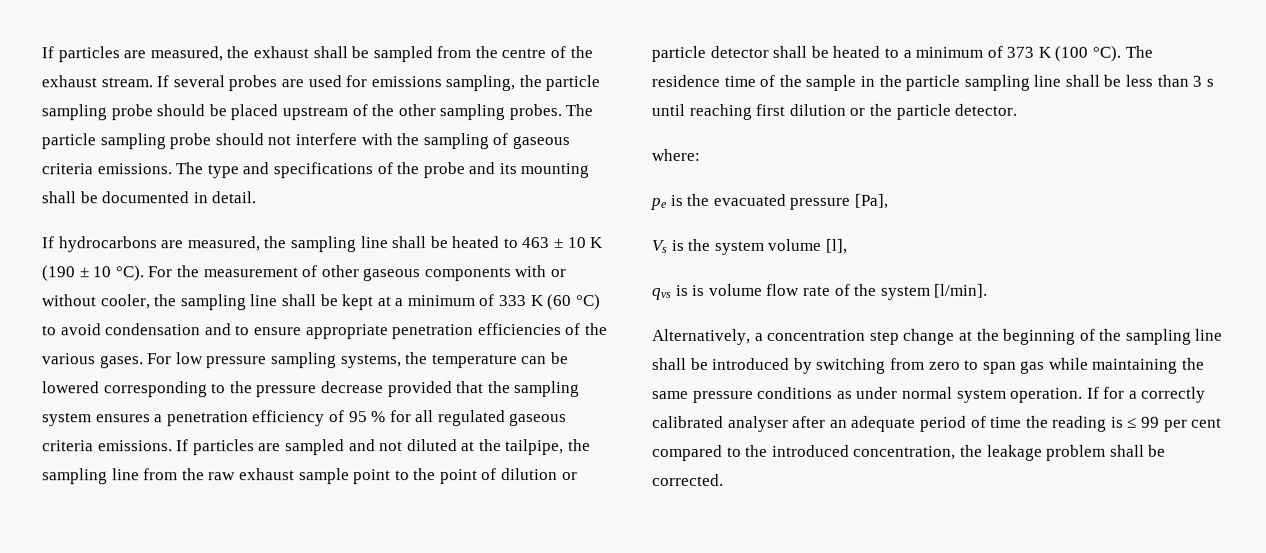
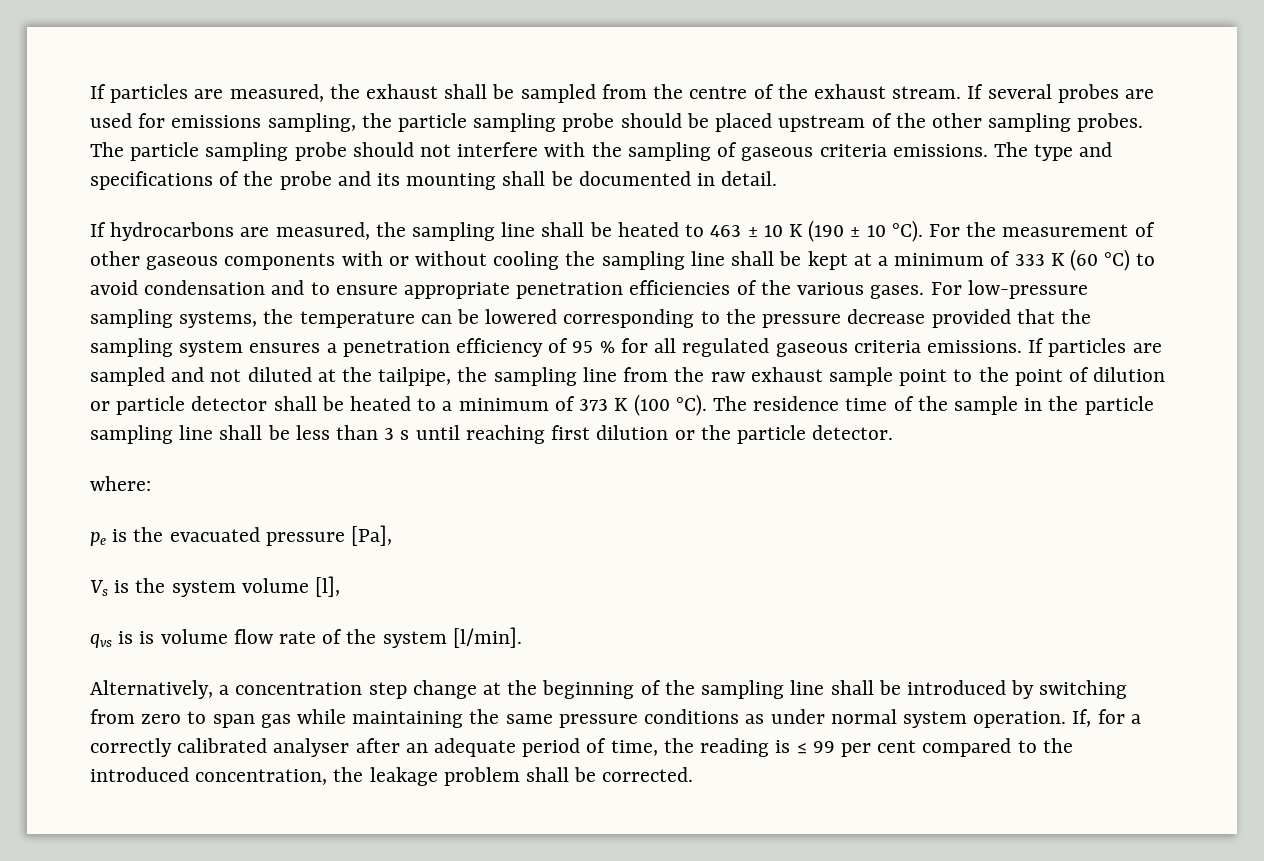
[100,294,151,310] cooler, -> [493,251,560,270] cooling
[175,352,268,369] low pressure -> [967,280,1088,299] low-pressure
[1086,386,1100,399] If -> [1072,709,1092,727] If,
[990,416,1023,428] time -> [610,740,658,756] time,

